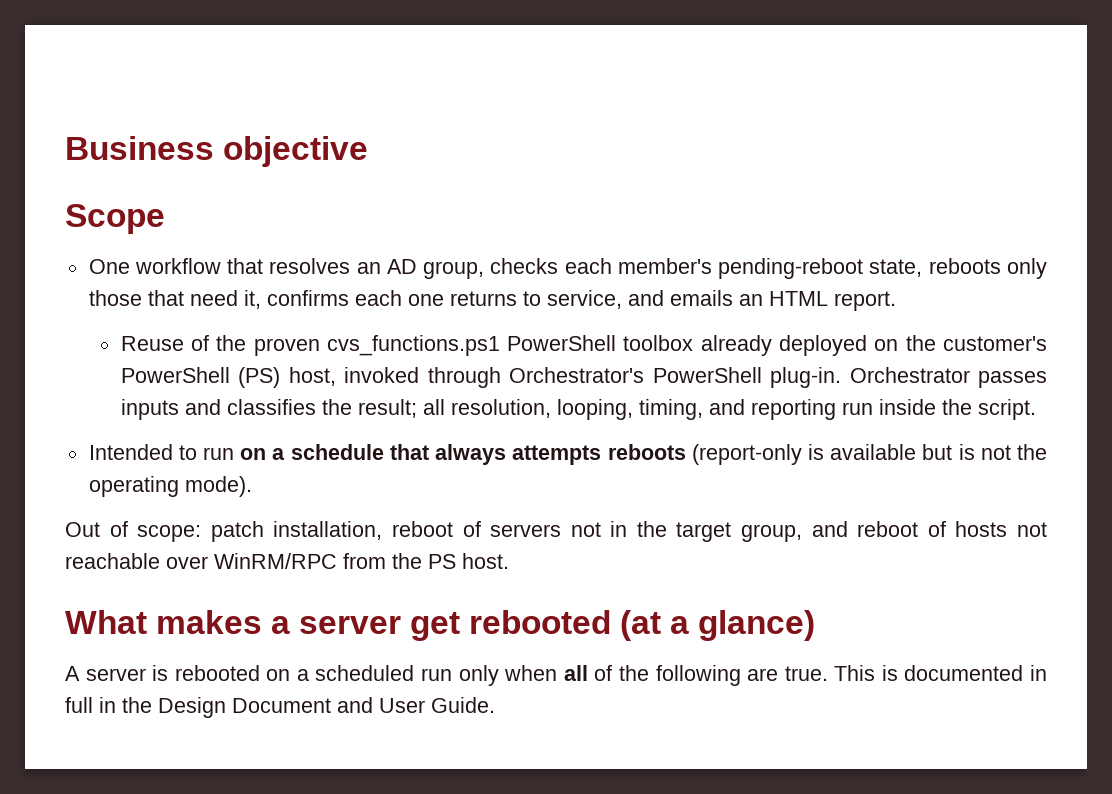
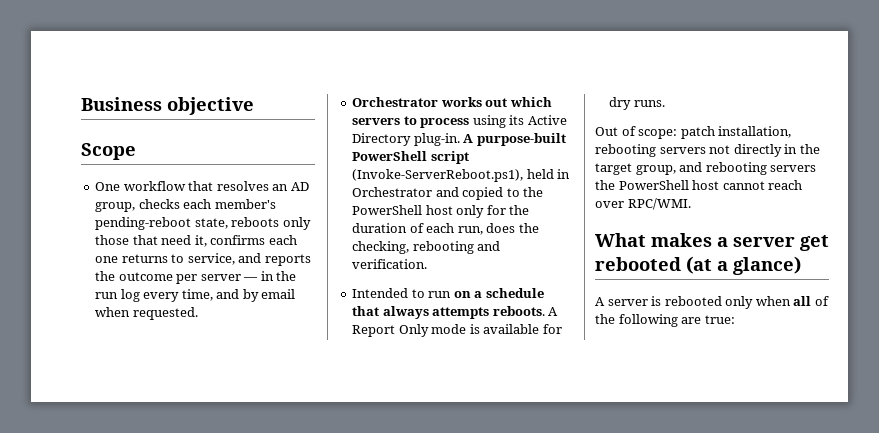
[669,290,896,311] [120,335,1047,356] [120,367,1047,388] [120,399,1036,420] emails an HTML report. // Reuse of the proven cvs_functions.ps1 PowerShell toolbox already deployed on the customer's PowerShell (PS) host, invoked through Orchestrator's PowerShell plug-in. Orchestrator passes inputs and classifies the result; all resolution, looping, timing, and reporting run inside the script. -> [264,254,311,266] [95,271,297,284] [95,289,296,302] [95,307,198,320] [352,97,552,107] [352,115,567,128] [352,133,566,146] [352,151,469,164] [352,169,571,182] [352,187,544,200] [352,205,530,218] [352,223,539,235] [352,241,501,254] [352,259,428,269] reports the outcome per server — in the run log every time, and by email when requested. // Orchestrator works out which servers to process using its Active Directory plug-in. A purpose-built PowerShell script (Invoke-ServerReboot.ps1), held in Orchestrator and copied to the PowerShell host only for the duration of each run, does the checking, rebooting and verification.
[607,444,1048,465] [88,476,252,497] reboots (report-only is available but is not the operating mode). -> [492,306,559,316] [352,324,562,337] [609,97,665,110] reboots. A Report Only mode is available for dry runs.
[391,521,481,537] reboot of -> [595,144,656,157] rebooting
(601, 529) none -> [733,144,782,157] directly
[857,521,1048,537] [65,553,509,569] reboot of hosts not reachable over WinRM/RPC from the PS host. -> [705,162,817,175] [595,180,803,190] [595,198,691,210] rebooting servers the PowerShell host cannot reach over RPC/WMI.
[266,665,453,681] on a scheduled run -> (722, 301) none
[784,665,1047,681] [65,697,495,718] true. This is documented in full in the Design Document and User Guide. -> [704,315,735,324] true:

